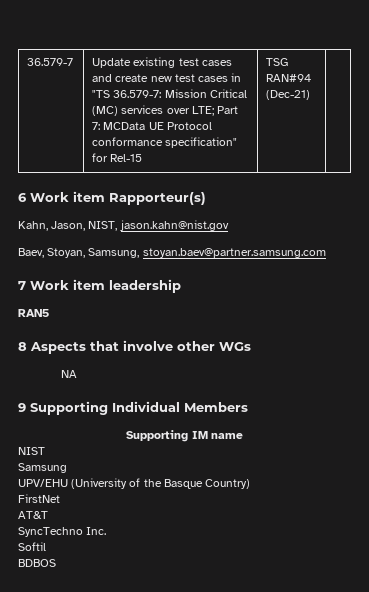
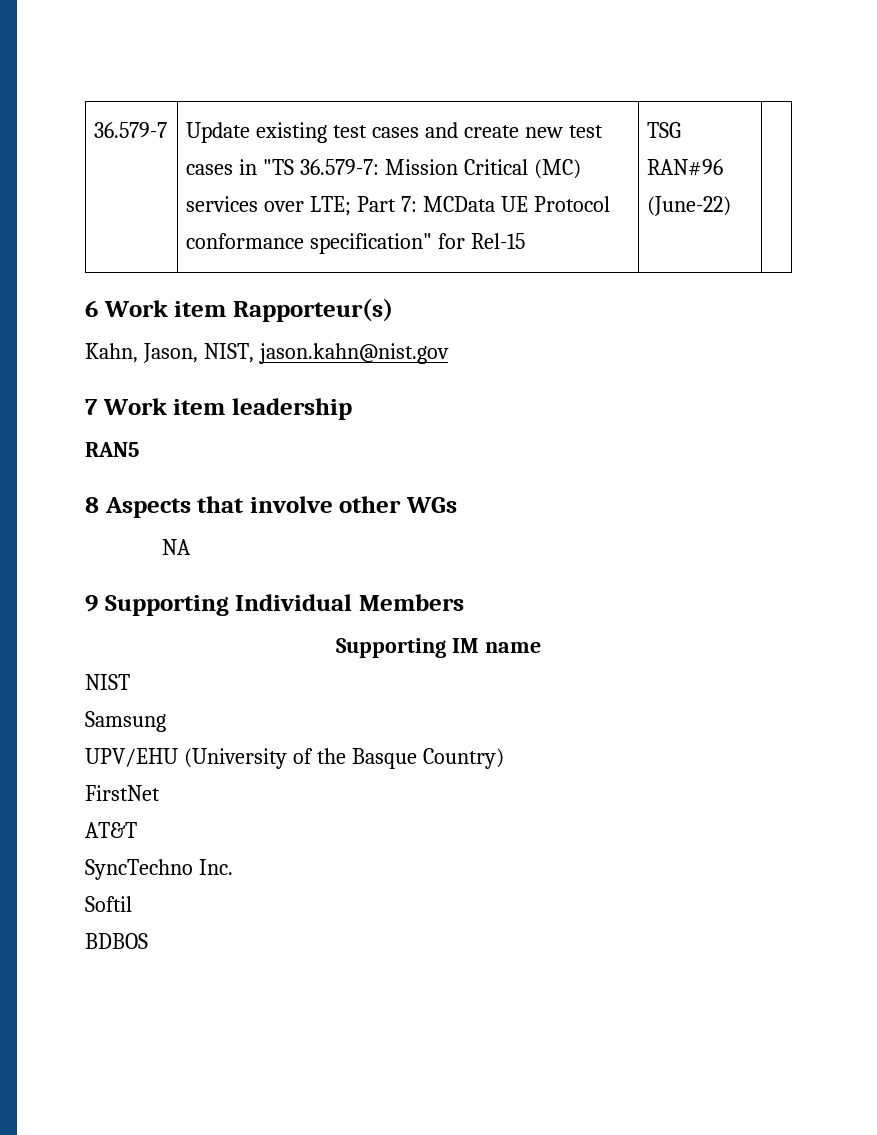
[266,74,312,82] [266,90,311,100] RAN#94 (Dec-21) -> [647,159,724,176] [647,196,732,216] RAN#96 (June-22)
[18,248,326,258] // Baev, Stoyan, Samsung, stoyan.baev@partner.samsung.com -> (449, 353) none

